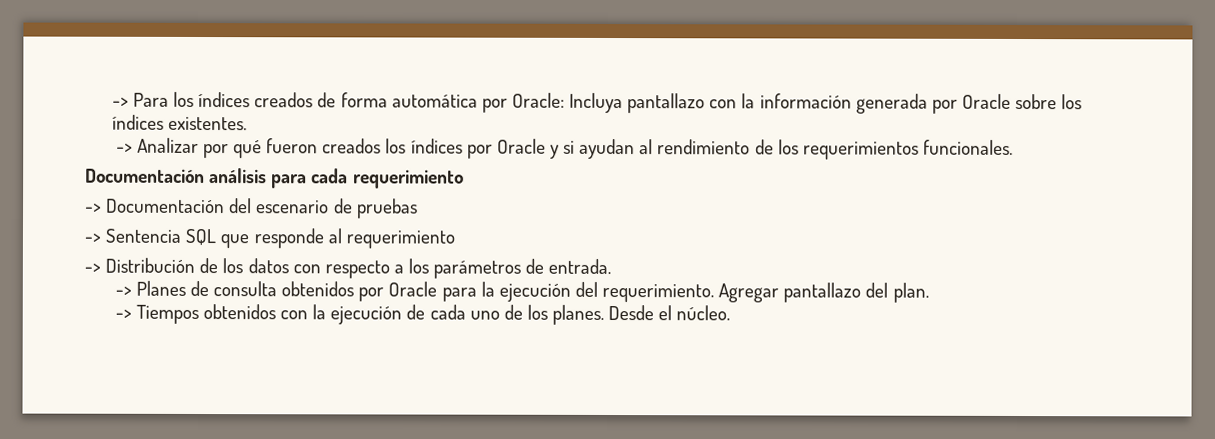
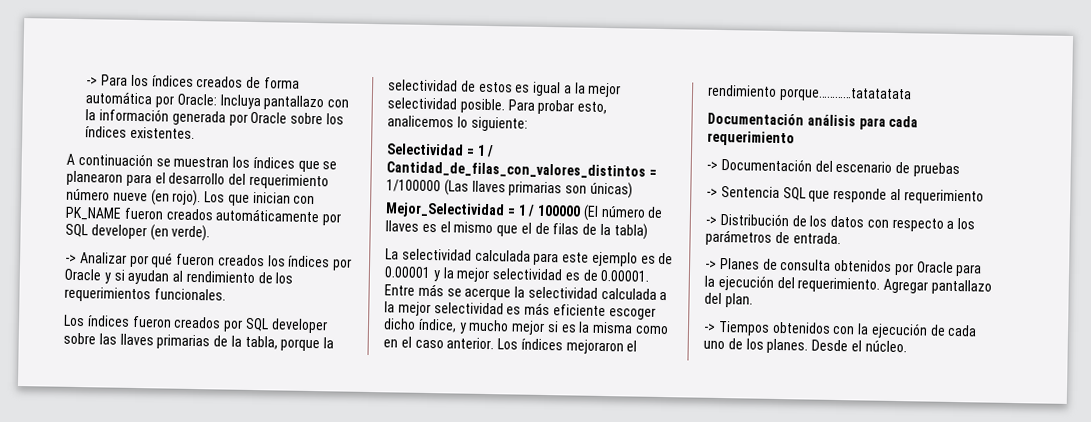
(247, 123) none -> [66,152,338,173] [66,170,329,190] [66,188,316,207] [65,206,342,226] [65,223,211,242] // A continuación se muestran los índices que se planearon para el desarrollo del requerimiento número nueve (en rojo). Los que inician con PK_NAME fueron creados automáticamente por SQL developer (en verde).
(1013, 147) none -> [63,314,328,334] [63,332,335,352] [388,79,622,98] [387,97,608,115] [387,115,528,132] [386,143,495,158] [386,161,657,179] [386,179,633,199] [385,202,664,221] [385,220,648,240] [385,248,674,267] [384,266,650,283] [384,283,668,301] [384,301,656,320] [383,318,670,336] [383,336,638,355] [707,84,912,103] // Los índices fueron creados por SQL developer sobre las llaves primarias de la tabla, porque la selectividad de estos es igual a la mejor selectividad posible. Para probar esto, analicemos lo siguiente: // Selectividad = 1 / Cantidad_de_filas_con_valores_distintos = 1/100000 (Las llaves primarias son únicas) // Mejor_Selectividad = 1 / 100000 (El número de llaves es el mismo que el de filas de la tabla) // La selectividad calculada para este ejemplo es de 0.00001 y la mejor selectividad es de 0.00001. Entre más se acerque la selectividad calculada a la mejor selectividad es más eficiente escoger dicho índice, y mucho mejor si es la misma como en el caso anterior. Los índices mejoraron el rendimiento porque…………tatatatata

